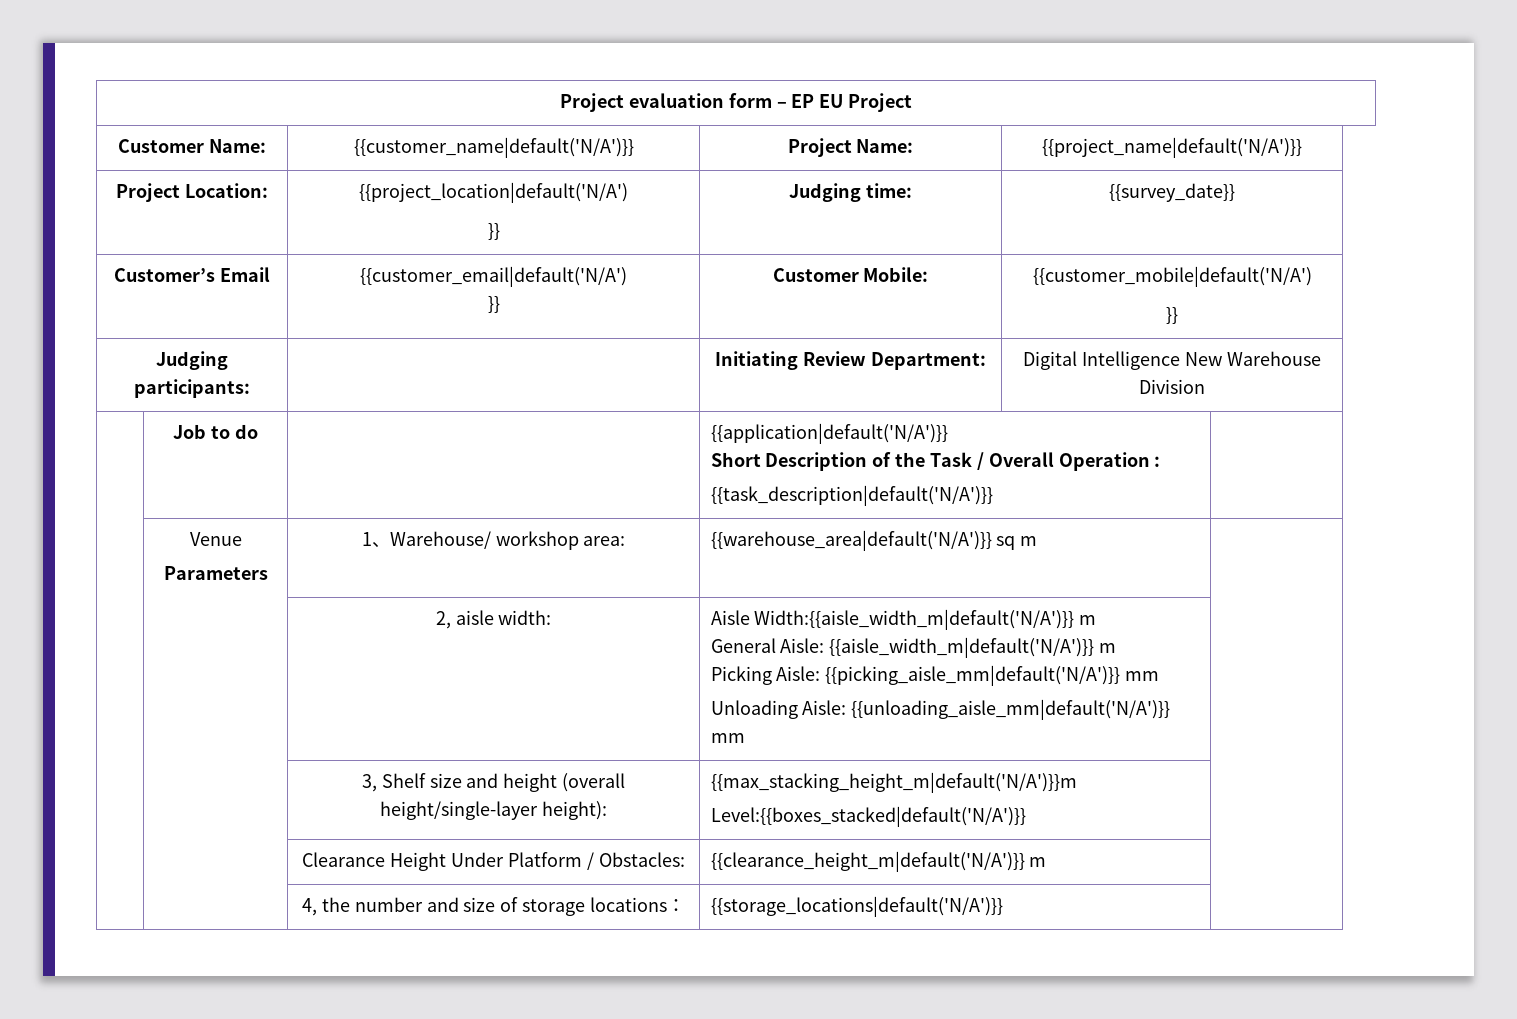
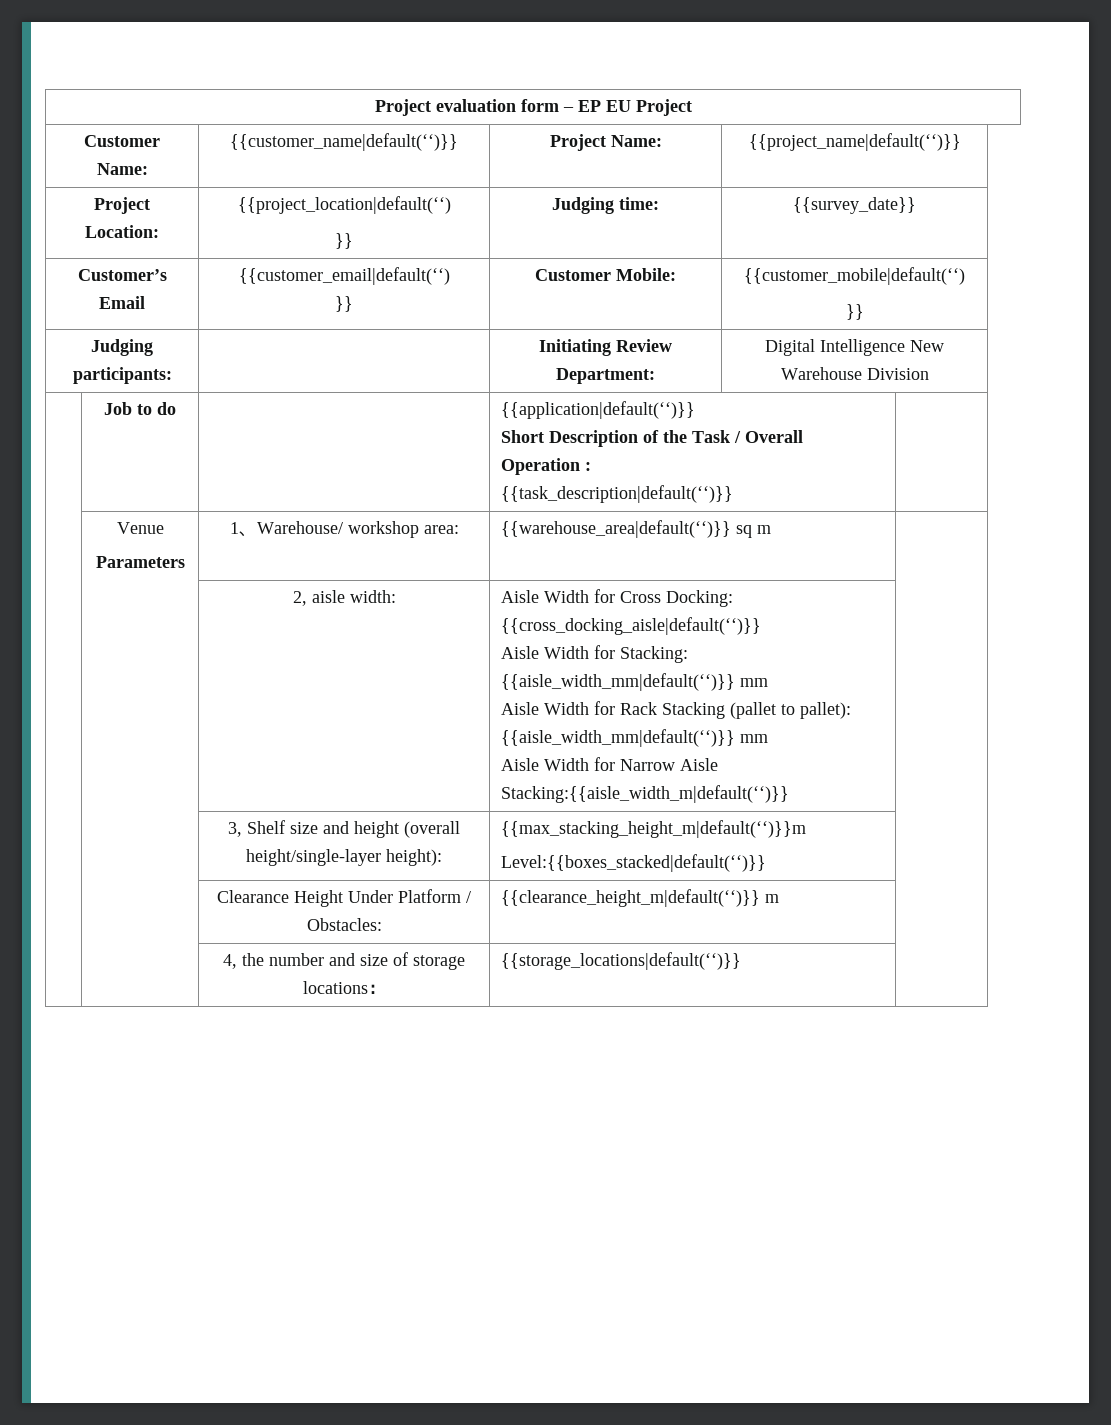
[353,137,634,158] {{customer_name|default('N/A')}} -> [230,133,458,151] {{customer_name|default(‘‘)}}
[1042,137,1302,158] {{project_name|default('N/A')}} -> [748,133,961,151] {{project_name|default(‘‘)}}
[359,182,628,203] {{project_location|default('N/A') -> [237,196,451,214] {{project_location|default(‘‘)
[360,266,627,287] {{customer_email|default('N/A') -> [238,267,450,285] {{customer_email|default(‘‘)
[1032,266,1312,287] {{customer_mobile|default('N/A') -> [744,267,965,285] {{customer_mobile|default(‘‘)
[710,423,948,444] {{application|default('N/A')}} -> [500,401,695,419] {{application|default(‘‘)}}
[710,485,993,506] {{task_description|default('N/A')}} -> [500,485,733,503] {{task_description|default(‘‘)}}
[710,530,992,551] {{warehouse_area|default('N/A')}} -> [500,520,731,538] {{warehouse_area|default(‘‘)}}
[754,609,1097,630] [710,637,1117,658] [710,665,1160,686] [710,699,1171,720] [710,733,745,743] Width:{{aisle_width_m|default('N/A')}} m // General Aisle: {{aisle_width_m|default('N/A')}} m // Picking Aisle: {{picking_aisle_mm|default('N/A')}} mm // Unloading Aisle: {{unloading_aisle_mm|default('N/A')}} mm -> [543,589,733,607] [500,617,761,635] [500,645,688,663] [500,673,768,691] [500,701,851,719] [500,729,768,747] [500,757,718,771] [500,785,789,803] Width for Cross Docking: {{cross_docking_aisle|default(‘‘)}} // Aisle Width for Stacking: {{aisle_width_mm|default(‘‘)}} mm // Aisle Width for Rack Stacking (pallet to pallet): {{aisle_width_mm|default(‘‘)}} mm // Aisle Width for Narrow Aisle Stacking:{{aisle_width_m|default(‘‘)}}
[710,772,1077,793] [710,806,1026,827] {{max_stacking_height_m|default('N/A')}}m // Level:{{boxes_stacked|default('N/A')}} -> [500,820,806,838] [500,854,766,872] {{max_stacking_height_m|default(‘‘)}}m // Level:{{boxes_stacked|default(‘‘)}}
[710,851,1025,872] {{clearance_height_m|default('N/A')}} -> [500,889,760,907] {{clearance_height_m|default(‘‘)}}
[710,896,1003,917] {{storage_locations|default('N/A')}} -> [500,952,741,970] {{storage_locations|default(‘‘)}}

